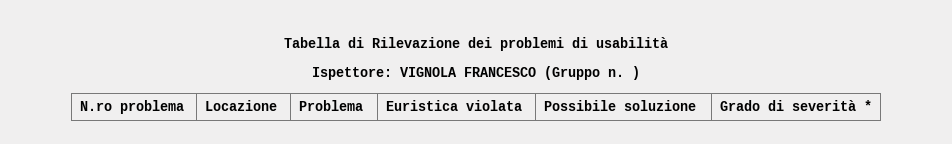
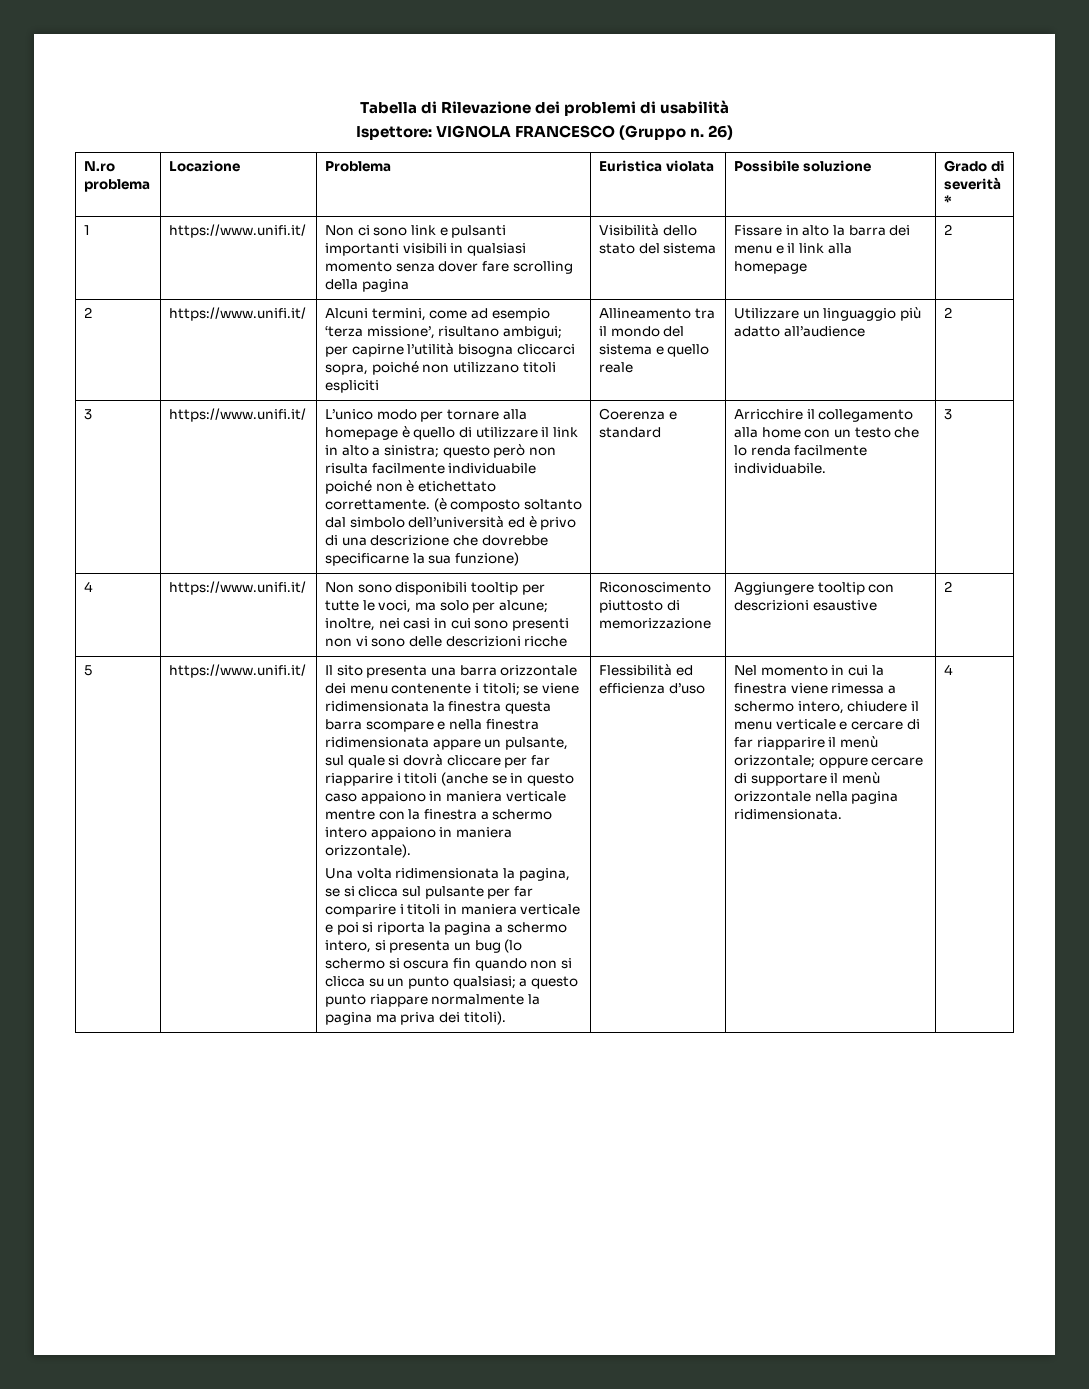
[632,66,640,80] ) -> [708,125,734,140] 26)
(872, 105) none -> [83,225,90,235] [168,224,306,238] [324,225,507,238] [324,243,526,256] [324,261,573,274] [324,279,409,292] [598,224,697,236] [598,243,717,254] [733,225,911,236] [733,243,852,254] [733,261,807,274] [943,224,952,235] [83,307,92,318] [168,307,306,321] [324,308,550,321] [324,326,562,339] [324,343,575,357] [324,361,556,375] [324,380,379,393] [598,308,715,319] [598,326,685,337] [598,344,710,357] [598,362,633,373] [733,307,921,321] [733,326,865,337] [943,307,952,318] [83,409,92,420] [168,408,306,422] [324,409,527,422] [324,426,578,440] [324,444,556,458] [324,463,537,474] [324,480,496,494] [324,498,582,512] [324,516,577,530] [324,535,548,546] [324,552,519,566] [598,408,677,420] [598,427,661,438] [733,409,914,422] [733,427,920,438] [733,445,868,456] [733,463,826,474] [943,409,952,420] [83,581,93,592] [168,581,306,595] [324,582,545,595] [324,600,548,613] [324,618,569,631] [324,636,568,647] [598,582,711,593] [598,600,680,613] [598,618,711,629] [733,582,895,595] [733,600,877,611] [943,581,952,592] [83,665,92,676] [168,664,306,678] [324,665,578,678] [324,683,579,696] [324,701,551,714] [324,719,539,732] [324,737,568,750] [324,754,550,768] [324,772,574,786] [324,791,566,804] [324,809,553,820] [324,827,512,840] [324,844,411,858] [324,868,570,881] [324,886,533,899] [324,904,581,917] [324,922,567,935] [324,939,523,953] [324,958,572,971] [324,976,578,989] [324,994,540,1007] [324,1011,506,1025] [598,664,693,676] [598,683,705,694] [733,665,884,676] [733,683,896,694] [733,701,919,714] [733,719,920,730] [733,736,878,750] [733,755,924,768] [733,772,880,786] [733,791,899,804] [733,809,842,820] [943,664,953,675] // 1 | https://www.unifi.it/ | Non ci sono link e pulsanti importanti visibili in qualsiasi momento senza dover fare scrolling della pagina | Visibilità dello stato del sistema | Fissare in alto la barra dei menu e il link alla homepage | 2 // 2 | https://www.unifi.it/ | Alcuni termini, come ad esempio ‘terza missione’, risultano ambigui; per capirne l’utilità bisogna cliccarci sopra, poiché non utilizzano titoli espliciti | Allineamento tra il mondo del sistema e quello reale | Utilizzare un linguaggio più adatto all’audience | 2 // 3 | https://www.unifi.it/ | L’unico modo per tornare alla homepage è quello di utilizzare il link in alto a sinistra; questo però non risulta facilmente individuabile poiché non è etichettato correttamente. (è composto soltanto dal simbolo dell’università ed è privo di una descrizione che dovrebbe specificarne la sua funzione) | Coerenza e standard | Arricchire il collegamento alla home con un testo che lo renda facilmente individuabile. | 3 // 4 | https://www.unifi.it/ | Non sono disponibili tooltip per tutte le voci, ma solo per alcune; inoltre, nei casi in cui sono presenti non vi sono delle descrizioni ricche | Riconoscimento piuttosto di memorizzazione | Aggiungere tooltip con descrizioni esaustive | 2 // 5 | https://www.unifi.it/ | Il sito presenta una barra orizzontale dei menu contenente i titoli; se viene ridimensionata la finestra questa barra scompare e nella finestra ridimensionata appare un pulsante, sul quale si dovrà cliccare per far riapparire i titoli (anche se in questo caso appaiono in maniera verticale mentre con la finestra a schermo intero appaiono in maniera orizzontale). // Una volta ridimensionata la pagina, se si clicca sul pulsante per far comparire i titoli in maniera verticale e poi si riporta la pagina a schermo intero, si presenta un bug (lo schermo si oscura fin quando non si clicca su un punto qualsiasi; a questo punto riappare normalmente la pagina ma priva dei titoli). | Flessibilità ed efficienza d’uso | Nel momento in cui la finestra viene rimessa a schermo intero, chiudere il menu verticale e cercare di far riapparire il menù orizzontale; oppure cercare di supportare il menù orizzontale nella pagina ridimensionata. | 4

